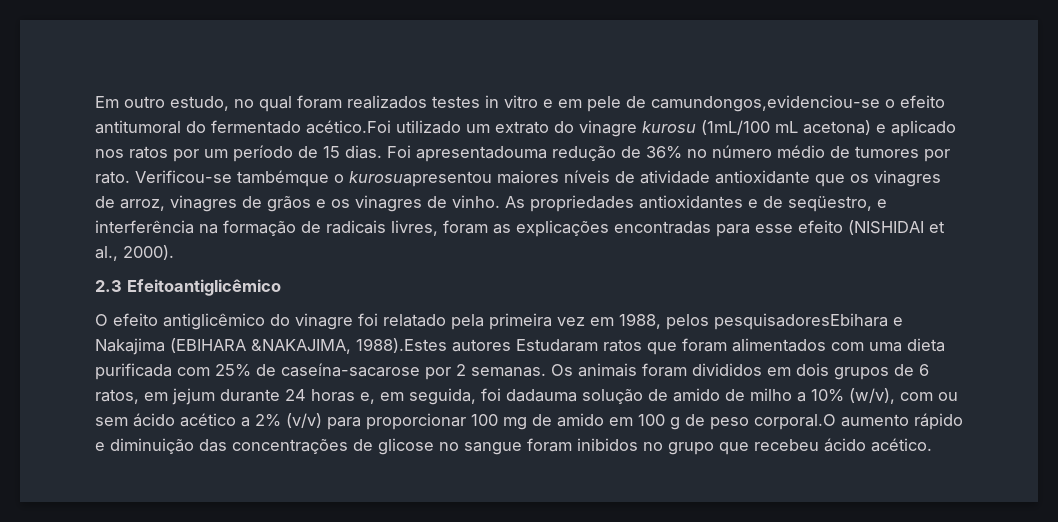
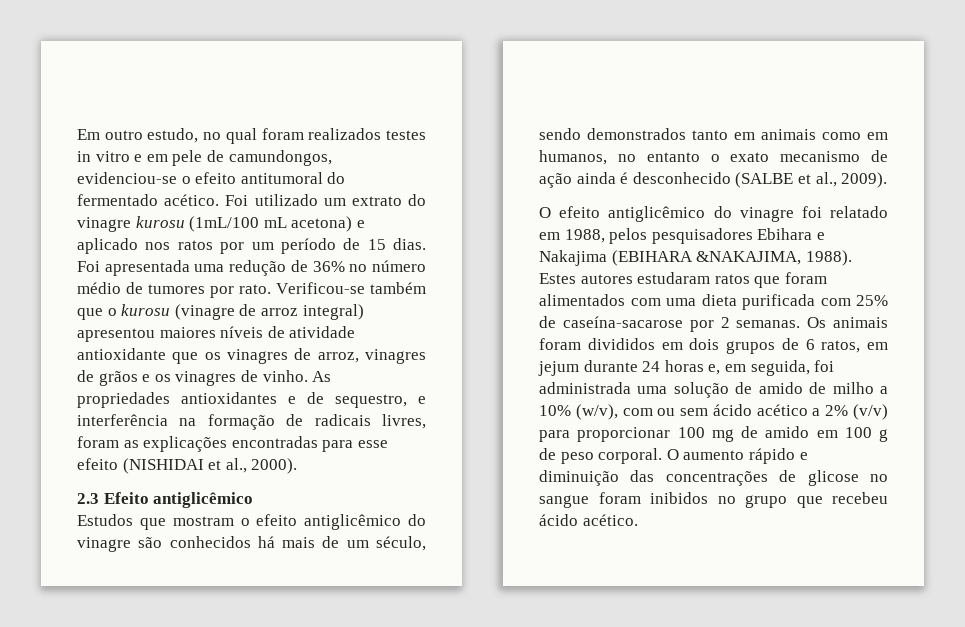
[651,95,880,112] camundongos,evidenciou-se -> [228,150,332,166] [77,172,177,184] camundongos, evidenciou-se
[306,120,391,134] acético.Foi -> [164,194,249,206] acético. Foi
[416,146,547,162] apresentadouma -> [104,260,225,276] apresentada uma
[237,170,492,187] tambémque o kurosuapresentou -> [370,282,426,294] [77,304,364,320] [77,328,155,342] também que o kurosu (vinagre de arroz integral) apresentou
[788,196,872,212] seqüestro, -> [335,394,407,408] sequestro,
[127,279,281,296] Efeitoantiglicêmico -> [103,492,254,508] [77,514,426,530] [77,536,426,552] [539,128,888,140] [539,150,888,165] [539,172,888,188] Efeito antiglicêmico // Estudos que mostram o efeito antiglicêmico do vinagre são conhecidos há mais de um século, sendo demonstrados tanto em animais como em humanos, no entanto o exato mecanismo de ação ainda é desconhecido (SALBE et al., 2009).
[451,313,585,330] pela primeira vez -> (888, 212) none
[714,313,888,330] pesquisadoresEbihara -> [651,228,813,244] pesquisadores Ebihara
[356,338,598,353] 1988).Estes autores Estudaram -> [805,250,852,266] [539,272,711,284] 1988). Estes autores estudaram
[506,389,577,402] dadauma -> [539,382,668,394] administrada uma
[754,414,836,430] corporal.O -> [598,448,679,464] corporal. O

